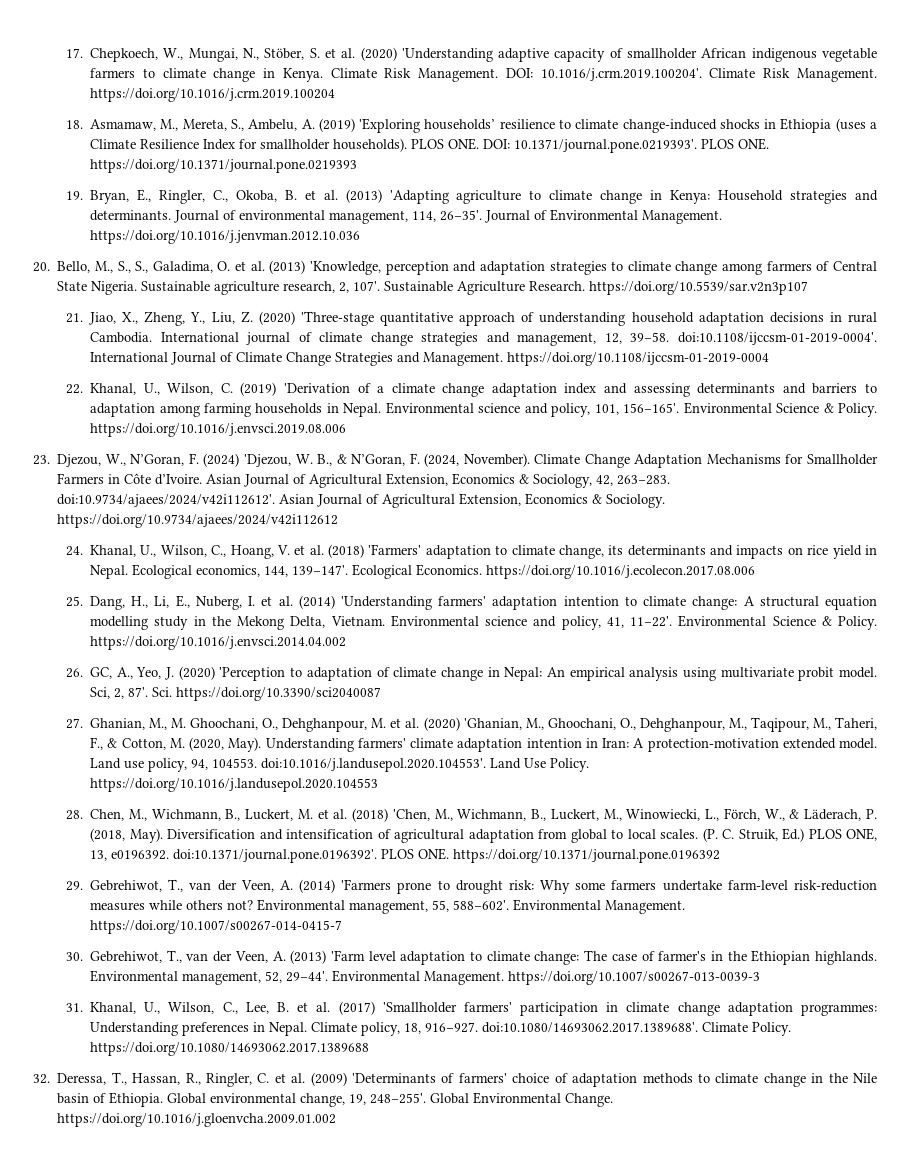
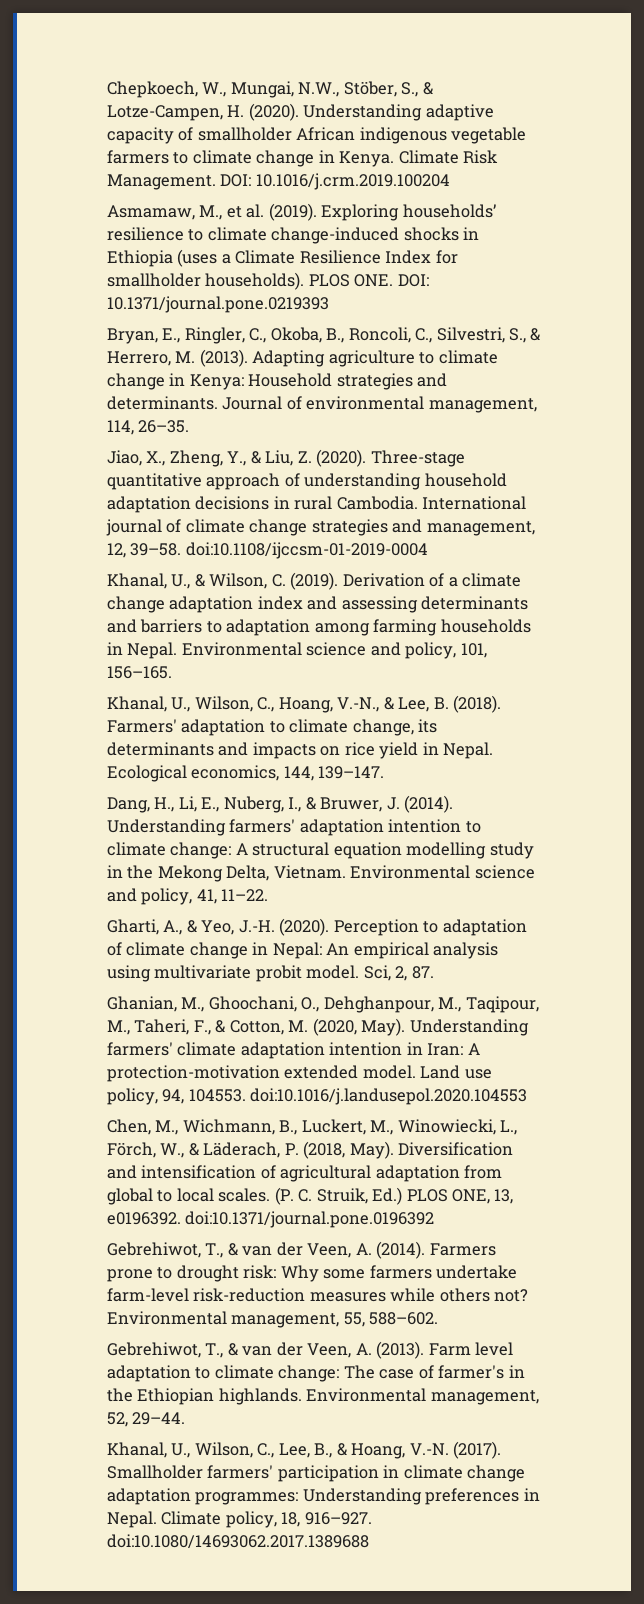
[65,48,83,58] 17. -> (106, 89) none
[242,47,493,62] N., Stöber, S. et al. (2020) 'Understanding -> [298,81,433,97] [106,103,423,121] N.W., Stöber, S., & Lotze-Campen, H. (2020). Understanding
[540,68,878,82] [90,88,336,102] [65,118,421,133] 10.1016/j.crm.2019.100204'. Climate Risk Management. https://doi.org/10.1016/j.crm.2019.100204 // 18. Asmamaw, M., Mereta, S., Ambelu, A. (2019) 'Exploring -> [255,173,450,190] [106,203,400,221] 10.1016/j.crm.2019.100204 // Asmamaw, M., et al. (2019). Exploring
[514,138,770,153] [90,159,358,173] [65,191,83,200] 10.1371/journal.pone.0219393'. PLOS ONE. https://doi.org/10.1371/journal.pone.0219393 // 19. -> [106,296,329,313] 10.1371/journal.pone.0219393 //
[284,189,449,204] B. et al. (2013) 'Adapting -> [326,327,541,343] [106,349,326,367] B., Roncoli, C., Silvestri, S., & Herrero, M. (2013). Adapting
[440,209,723,224] [90,230,361,244] [33,260,878,275] [57,281,809,295] [65,313,83,323] 26–35'. Journal of Environmental Management. https://doi.org/10.1016/j.jenvman.2012.10.036 // 20. Bello, M., S., S., Galadima, O. et al. (2013) 'Knowledge, perception and adaptation strategies to climate change among farmers of Central State Nigeria. Sustainable agriculture research, 2, 107'. Sustainable Agriculture Research. https://doi.org/10.5539/sar.v2n3p107 // 21. -> [138,420,190,433] 26–35. //
(206, 318) none -> [250,451,261,464] &
[258,311,374,326] (2020) 'Three-stage -> [316,449,465,467] (2020). Three-stage
[677,332,877,345] [90,352,770,366] [65,383,160,395] doi:10.1108/ijccsm-01-2019-0004'. International Journal of Climate Change Strategies and Management. https://doi.org/10.1108/ijccsm-01-2019-0004 // 22. Khanal, U., -> [185,542,428,559] [106,573,205,589] doi:10.1108/ijccsm-01-2019-0004 // Khanal, U., &
[240,382,350,396] (2019) 'Derivation -> [290,572,425,590] (2019). Derivation
[623,402,877,417] [90,423,347,437] [33,453,878,468] [57,473,671,488] [57,493,666,508] [57,514,339,528] [65,546,83,556] 156–165'. Environmental Science & Policy. https://doi.org/10.1016/j.envsci.2019.08.006 // 23. Djezou, W., N’Goran, F. (2024) 'Djezou, W. B., & N’Goran, F. (2024, November). Climate Change Adaptation Mechanisms for Smallholder Farmers in Côte d’Ivoire. Asian Journal of Agricultural Extension, Economics & Sociology, 42, 263–283. doi:10.9734/ajaees/2024/v42i112612'. Asian Journal of Agricultural Extension, Economics & Sociology. https://doi.org/10.9734/ajaees/2024/v42i112612 // 24. -> [106,666,172,679] 156–165. //
[276,544,422,558] V. et al. (2018) 'Farmers' -> [337,695,501,713] [106,719,177,733] V.-N., & Lee, B. (2018). Farmers'
[292,564,756,579] [65,596,83,607] 139–147'. Ecological Economics. https://doi.org/10.1016/j.ecolecon.2017.08.006 // 25. -> [318,766,385,779] 139–147. //
[248,595,433,610] I. et al. (2014) 'Understanding -> [288,795,453,813] [106,819,226,836] I., & Bruwer, J. (2014). Understanding
[630,615,878,630] [90,636,347,650] [65,666,286,681] 11–22'. Environmental Science & Policy. https://doi.org/10.1016/j.envsci.2014.04.002 // 26. GC, A., Yeo, J. (2020) 'Perception -> [221,889,269,901] [106,918,419,936] 11–22. // Gharti, A., & Yeo, J.-H. (2020). Perception
[128,687,382,701] [65,717,522,732] 87'. Sci. https://doi.org/10.3390/sci2040087 // 27. Ghanian, M., M. Ghoochani, O., Dehghanpour, M. et al. (2020) 'Ghanian, -> [411,966,434,979] [106,996,177,1012] 87. // Ghanian,
[261,758,590,772] [90,778,379,792] [65,810,83,820] doi:10.1016/j.landusepol.2020.104553'. Land Use Policy. https://doi.org/10.1016/j.landusepol.2020.104553 // 28. -> [250,1088,528,1105] doi:10.1016/j.landusepol.2020.104553 //
[297,808,599,822] M. et al. (2018) 'Chen, M., Wichmann, B., Luckert, -> (366, 1127) none
[173,848,721,863] [65,879,392,893] doi:10.1371/journal.pone.0196392'. PLOS ONE. https://doi.org/10.1371/journal.pone.0196392 // 29. Gebrehiwot, T., van der Veen, A. (2014) 'Farmers -> [185,1211,435,1228] [106,1241,496,1259] doi:10.1371/journal.pone.0196392 // Gebrehiwot, T., & van der Veen, A. (2014). Farmers
[453,899,686,914] [90,920,343,934] [65,950,365,964] 588–602'. Environmental Management. https://doi.org/10.1007/s00267-014-0415-7 // 30. Gebrehiwot, T., van der Veen, A. (2013) 'Farm -> [369,1312,439,1325] [106,1341,471,1359] 588–602. // Gebrehiwot, T., & van der Veen, A. (2013). Farm
[286,970,761,985] [65,1003,83,1012] 29–44'. Environmental Management. https://doi.org/10.1007/s00267-013-0039-3 // 31. -> [132,1412,186,1425] 29–44. //
[276,1001,457,1015] B. et al. (2017) 'Smallholder -> [314,1441,501,1459] [106,1465,203,1479] B., & Hoang, V.-N. (2017). Smallholder
[482,1022,792,1036] [90,1042,370,1056] [33,1072,877,1087] [57,1092,614,1107] [57,1113,337,1127] doi:10.1080/14693062.2017.1389688'. Climate Policy. https://doi.org/10.1080/14693062.2017.1389688 // 32. Deressa, T., Hassan, R., Ringler, C. et al. (2009) 'Determinants of farmers' choice of adaptation methods to climate change in the Nile basin of Ethiopia. Global environmental change, 19, 248–255'. Global Environmental Change. https://doi.org/10.1016/j.gloenvcha.2009.01.002 -> [106,1534,369,1549] doi:10.1080/14693062.2017.1389688

